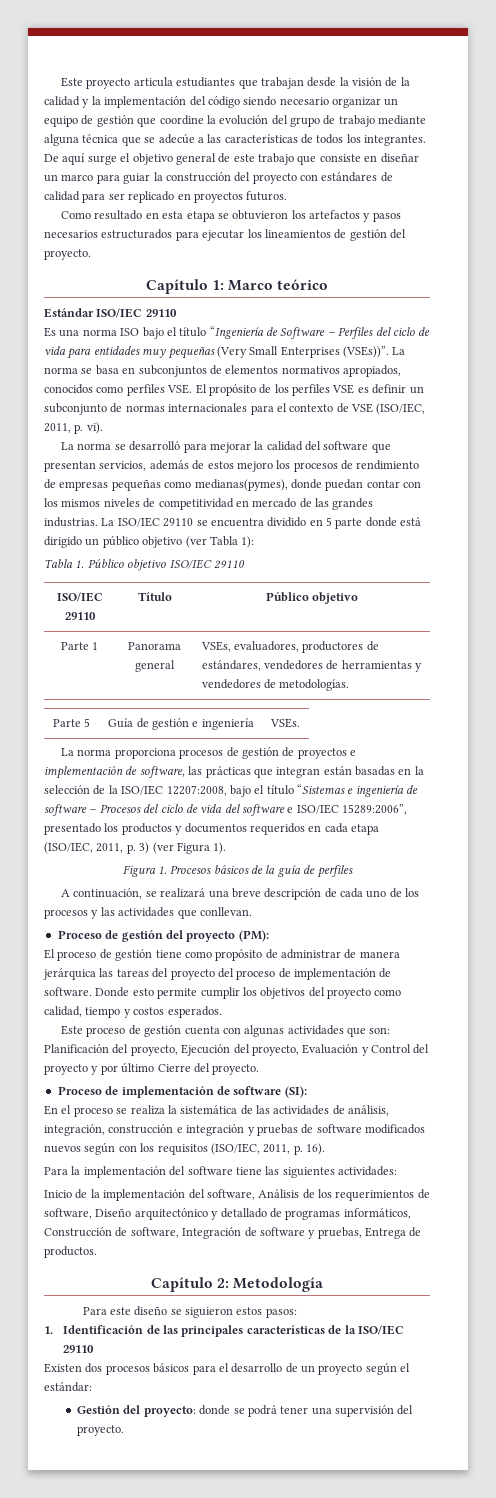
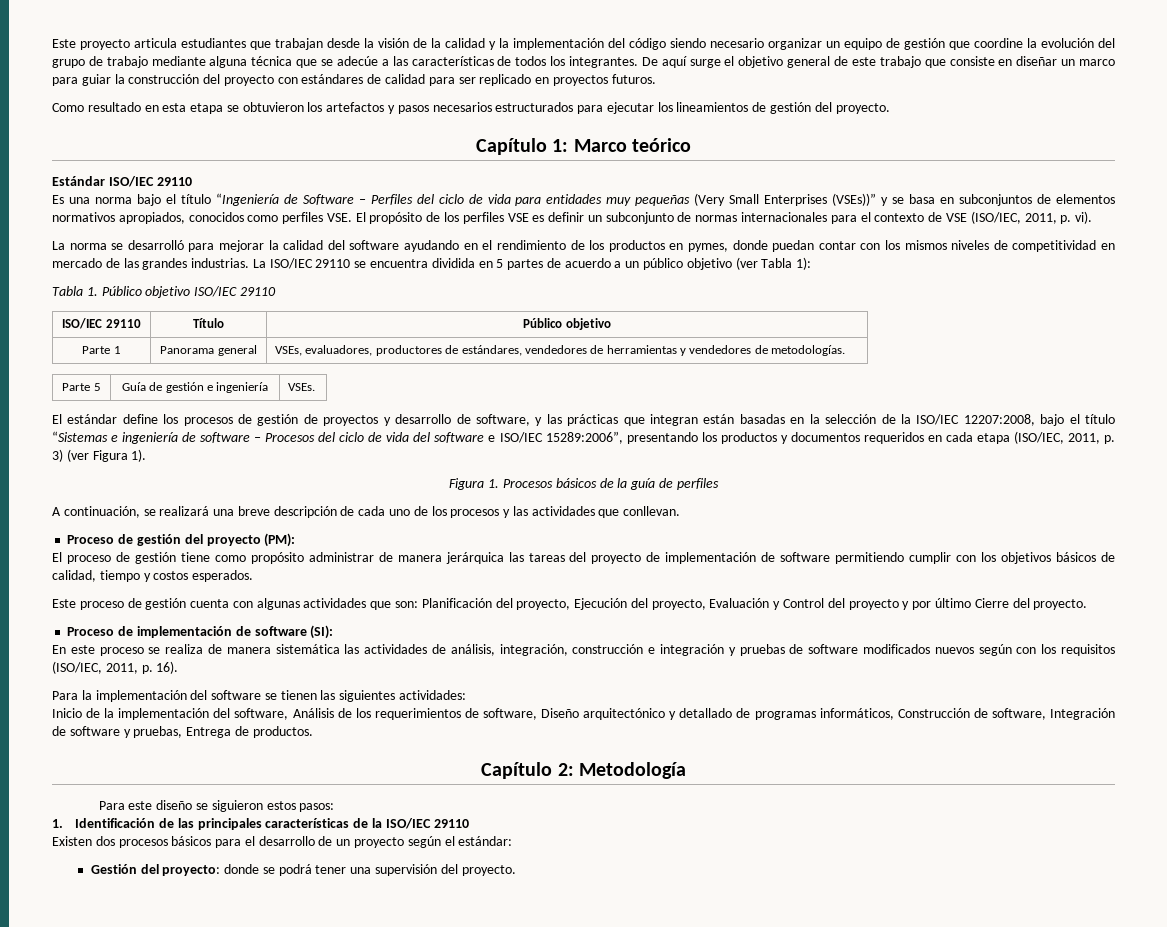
[120,328,140,336] ISO -> (132, 200) none
[343,346,406,358] [44,367,78,374] (VSEs))”. La norma -> [832,193,889,206] (VSEs))” y
[371,443,391,453] [44,460,420,472] [44,479,288,491] que presentan servicios, además de estos mejoro los procesos de rendimiento de empresas pequeñas como medianas(pymes), -> [404,240,728,252] ayudando en el rendimiento de los productos en pymes,
[267,517,307,527] dividido -> [431,258,475,268] dividida
[335,517,422,529] [44,536,82,548] parte donde está dirigido -> [507,258,622,270] partes de acuerdo a
[61,748,176,759] La norma proporciona -> [52,414,179,424] El estándar define los
[350,750,357,756] [44,766,185,779] e implementación de software, -> [383,414,543,426] y desarrollo de software, y
[44,823,101,835] presentado -> [626,432,698,444] presentando
[265,949,278,959] de -> (304, 558) none
[217,968,392,980] [44,987,402,999] del proceso de implementación de software. Donde esto permite cumplir los objetivos del proyecto como -> [646,552,1116,564] de implementación de software permitiendo cumplir con los objetivos básicos de
[61,1105,72,1114] el -> [70,645,95,654] este
[167,1105,253,1115] la sistemática de -> [208,644,340,654] de manera sistemática
[235,1167,262,1175] tiene -> [264,690,317,700] se tienen

